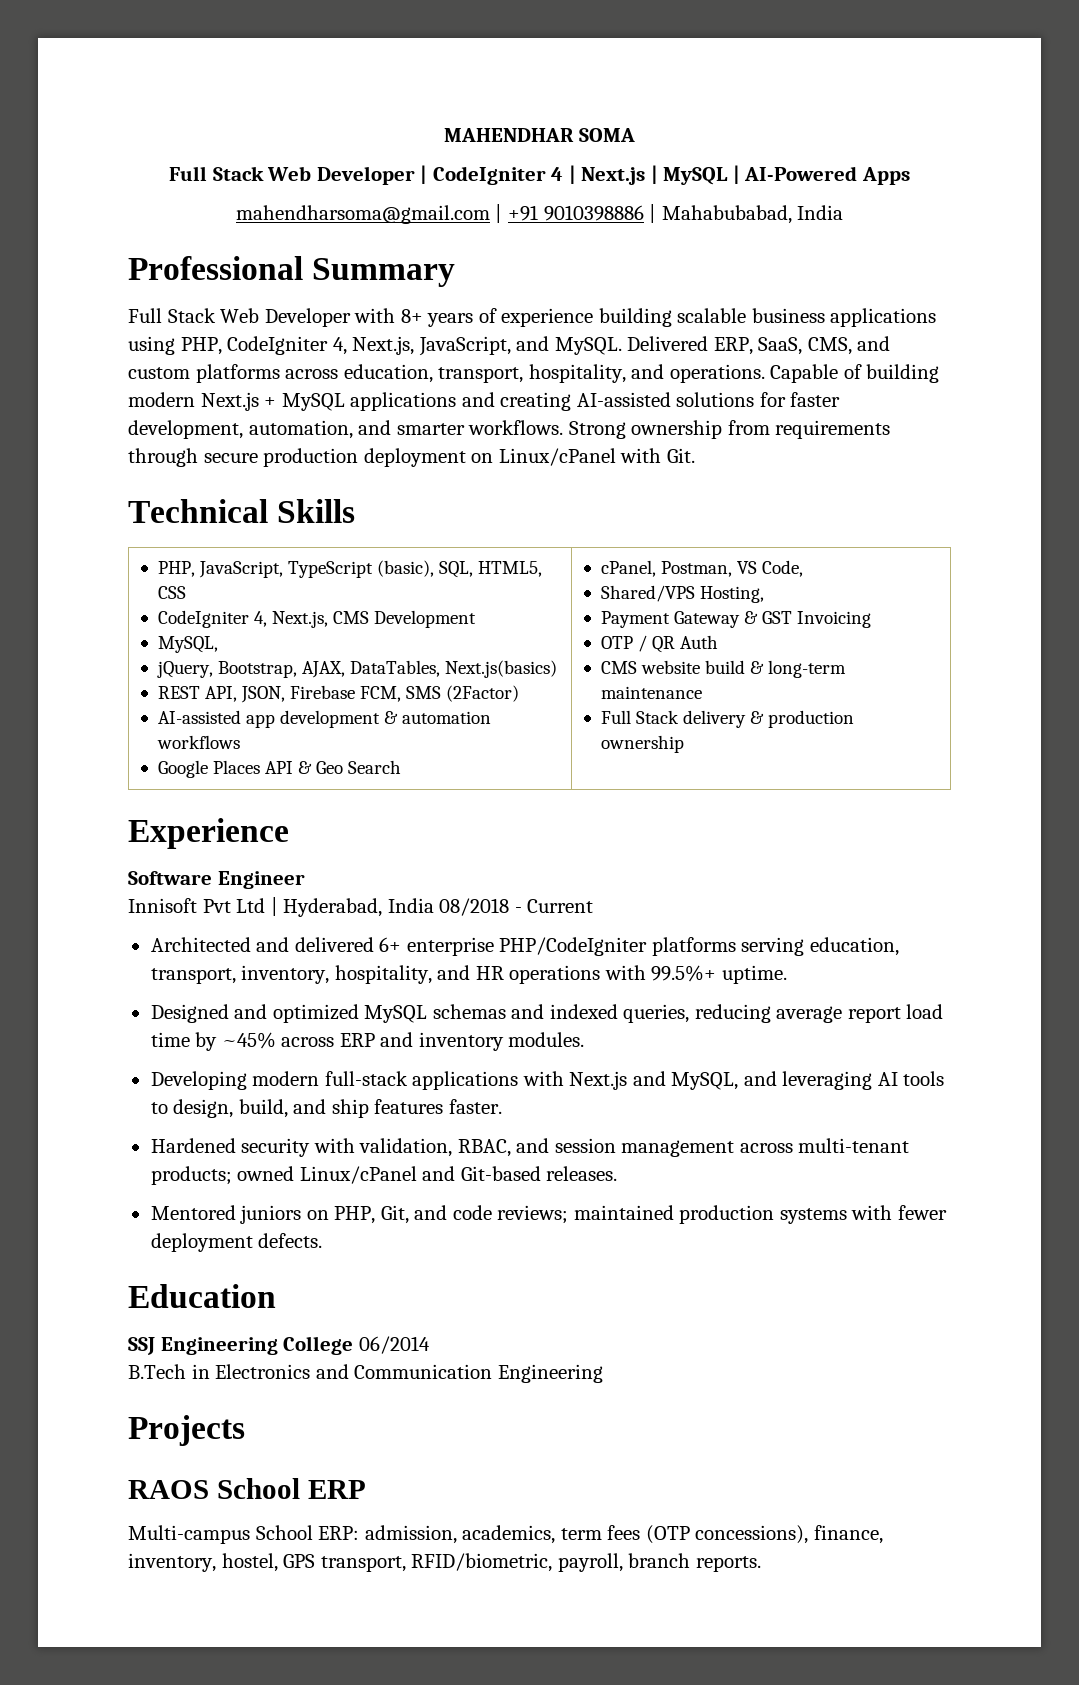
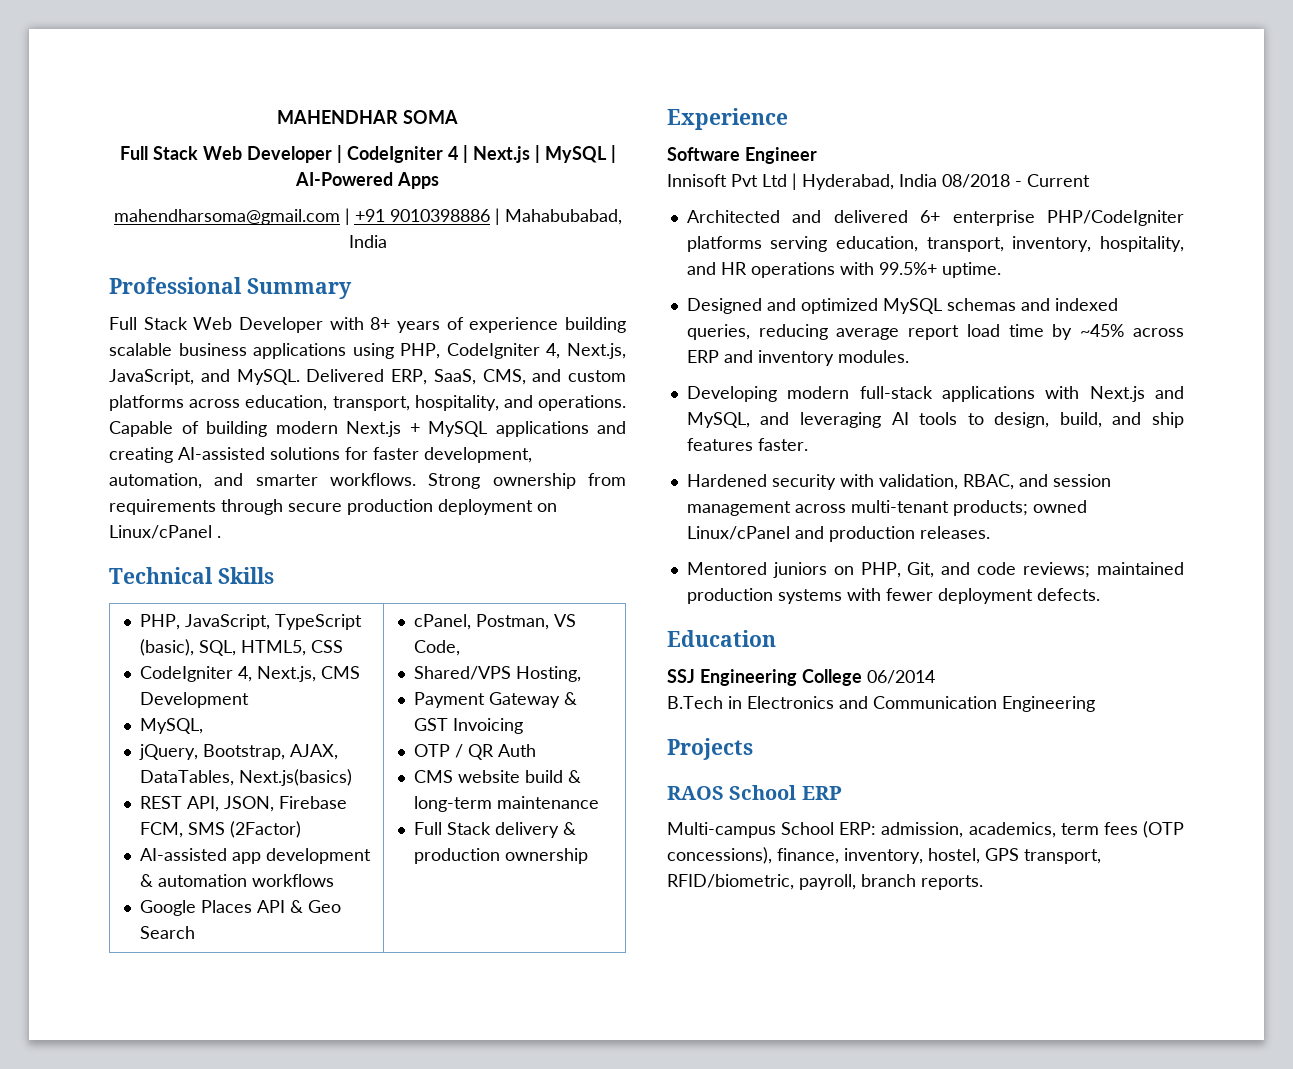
[620,448,695,463] with Git. -> [217,536,221,538] .
[460,1166,541,1181] Git-based -> [828,526,915,542] production

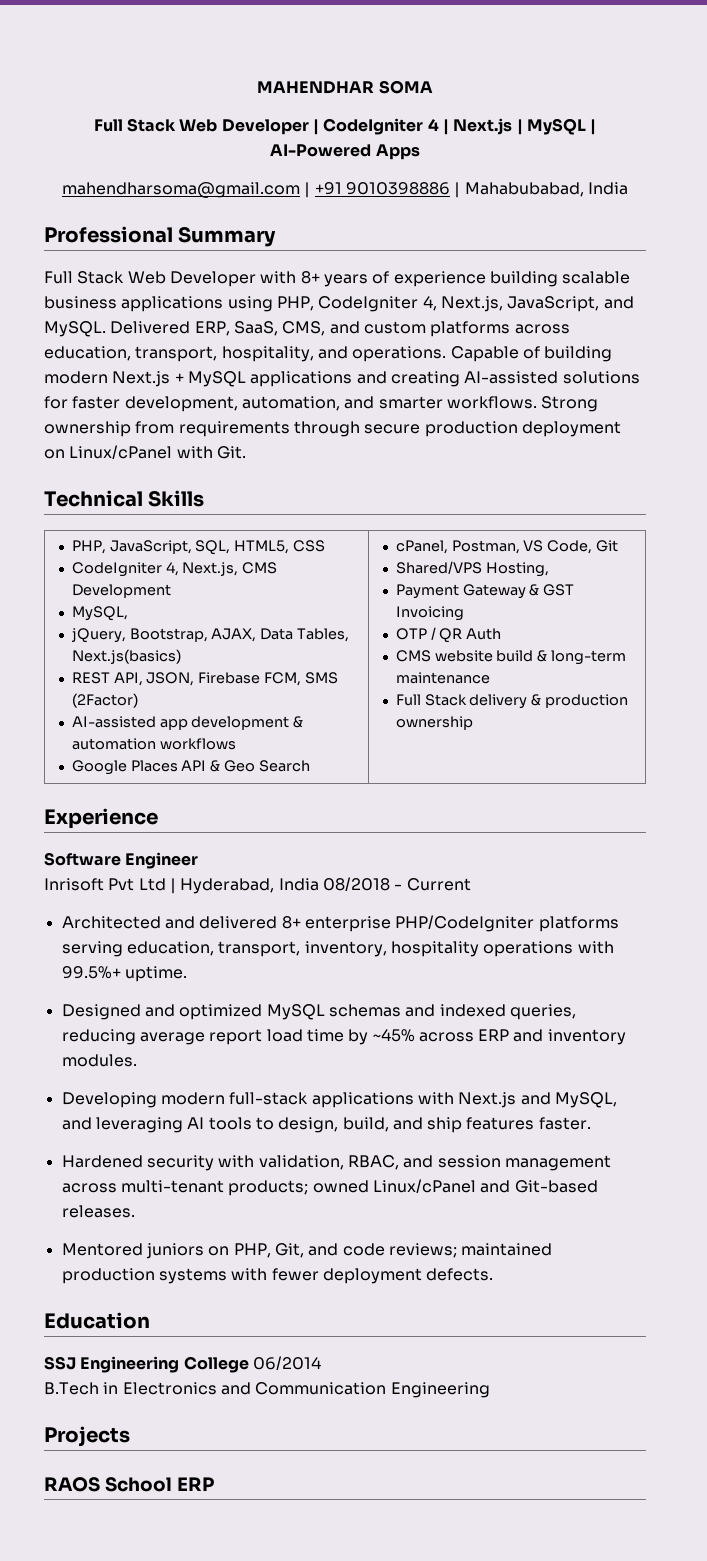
[217,536,221,538] . -> [176,446,246,459] with Git.
[274,614,362,630] [139,639,194,656] TypeScript (basic), -> (192, 547) none
[139,770,234,786] DataTables, -> [260,628,350,642] Data Tables,
(460, 648) none -> [596,540,619,552] Git
[667,174,727,187] Innisoft -> [44,878,104,891] Inrisoft
[920,210,941,223] 6+ -> [281,916,301,929] 8+
[1100,236,1184,252] [686,262,747,275] hospitality, and HR -> [390,941,479,957] hospitality
[828,526,915,542] production -> [514,1180,598,1193] Git-based
[667,821,1184,838] [667,847,1101,864] [667,874,983,890] // Multi-campus School ERP: admission, academics, term fees (OTP concessions), finance, inventory, hostel, GPS transport, RFID/biometric, payroll, branch reports. -> (214, 1484) none

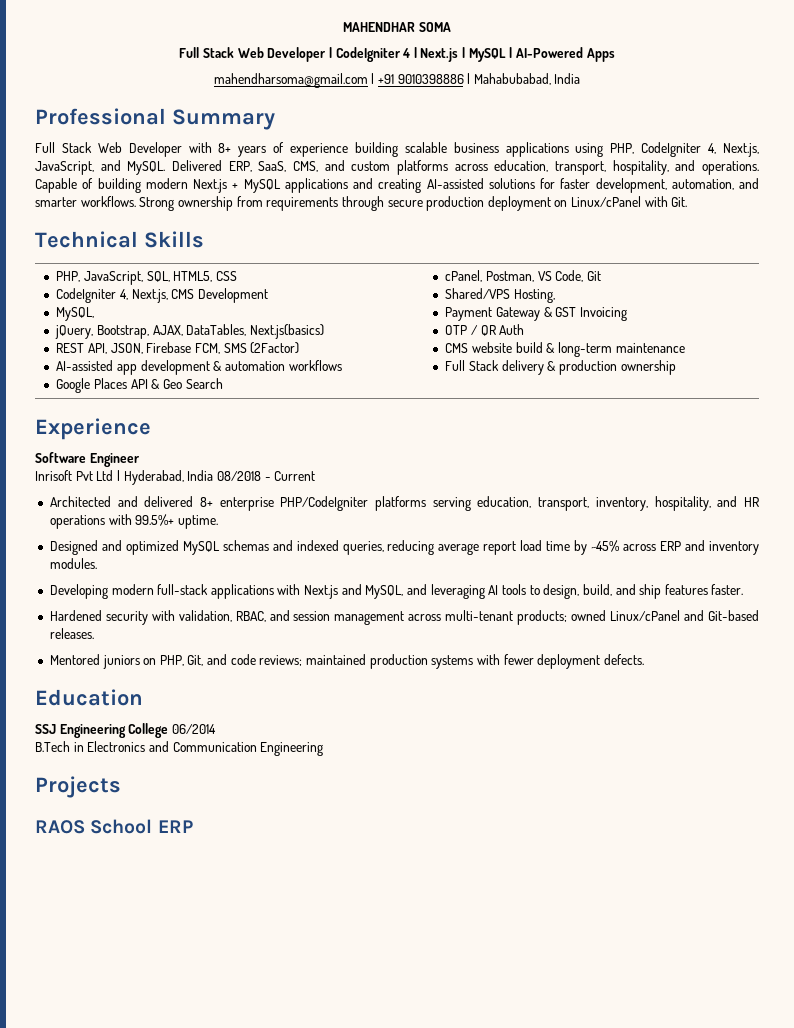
[260,628,350,642] Data Tables, -> [186,324,247,336] DataTables,
[390,941,479,957] hospitality -> [654,496,759,511] hospitality, and HR

